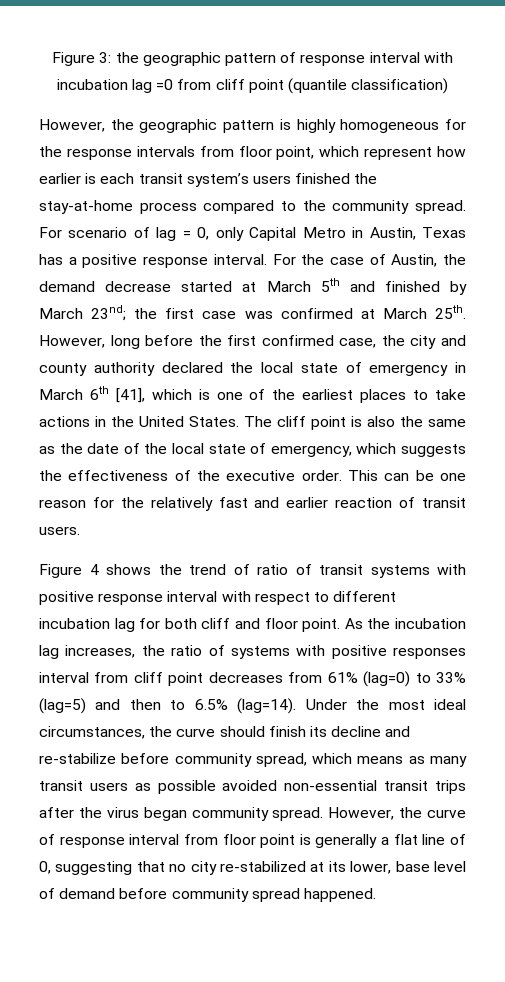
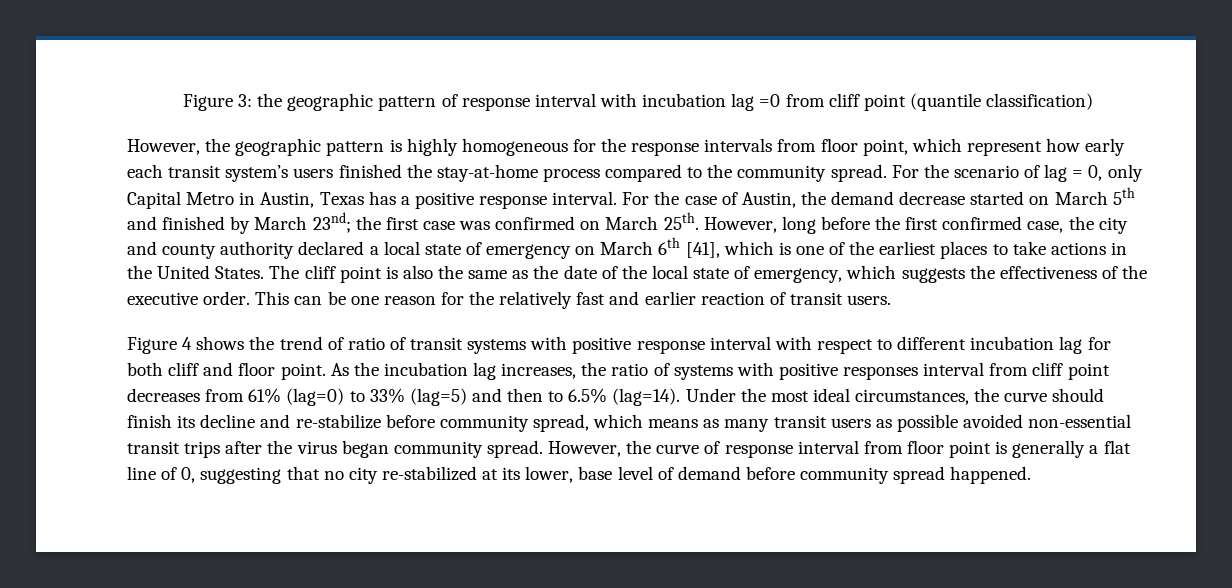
[39,173,97,184] earlier is -> [1085,138,1126,156] early
(62, 232) none -> [923,164,949,178] the
[242,282,257,292] at -> [1029,196,1050,205] on
[360,309,375,319] at -> [580,221,601,230] on
[230,362,254,373] the -> [369,246,379,255] a
[455,362,466,373] in -> [575,246,596,255] on

